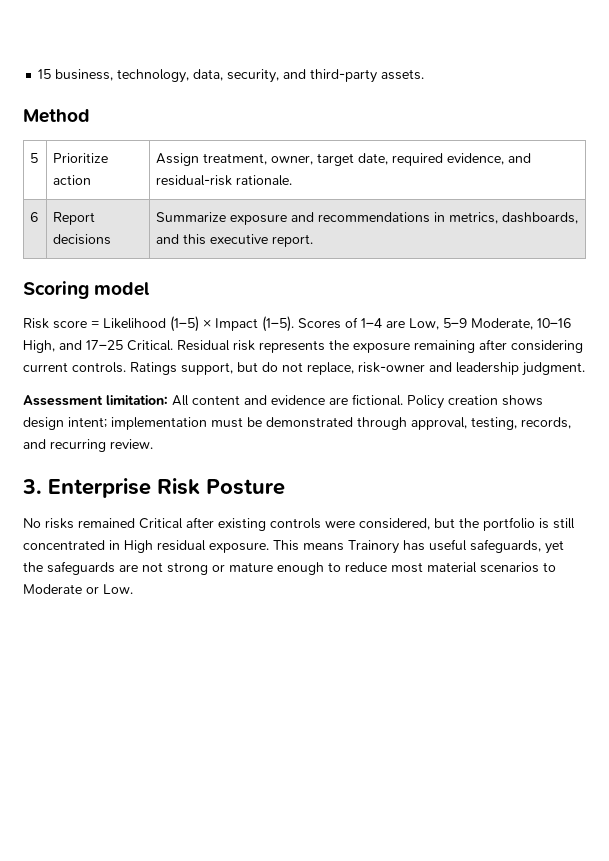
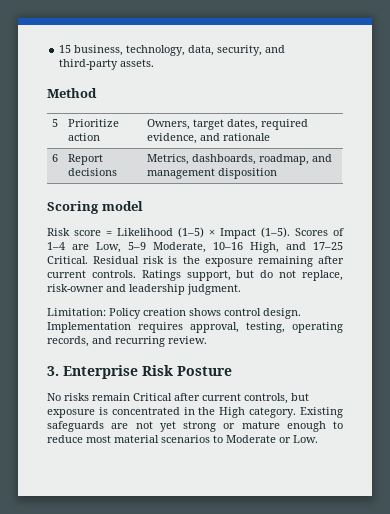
[156,153,389,166] Assign treatment, owner, target date, -> [146,119,258,130] Owners, target dates,
[156,175,293,186] residual-risk rationale. -> [222,133,270,141] rationale
[156,212,579,225] [156,234,314,247] Summarize exposure and recommendations in metrics, dashboards, and this executive report. -> [146,154,332,165] [146,168,277,179] Metrics, dashboards, roadmap, and management disposition
[259,340,325,353] represents -> [168,256,178,264] is
[511,340,583,353] considering -> (344, 260) none
[23,394,543,409] [23,417,407,430] Assessment limitation: All content and evidence are fictional. Policy creation shows design intent; implementation must be demonstrated through -> [47,308,301,319] [47,322,183,333] Limitation: Policy creation shows control design. Implementation requires
(517, 423) none -> [292,322,343,333] operating
[78,518,135,528] remained -> [92,393,130,401] remain
[218,517,575,531] [23,539,564,554] [23,562,43,572] existing controls were considered, but the portfolio is still concentrated in High residual exposure. This means Trainory has useful safeguards, yet the -> [202,393,309,404] [47,407,343,418] current controls, but exposure is concentrated in the High category. Existing
(163, 567) none -> [159,421,176,432] yet

